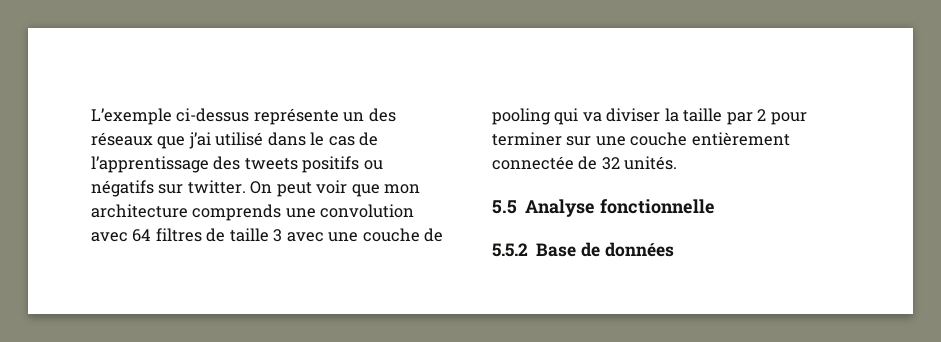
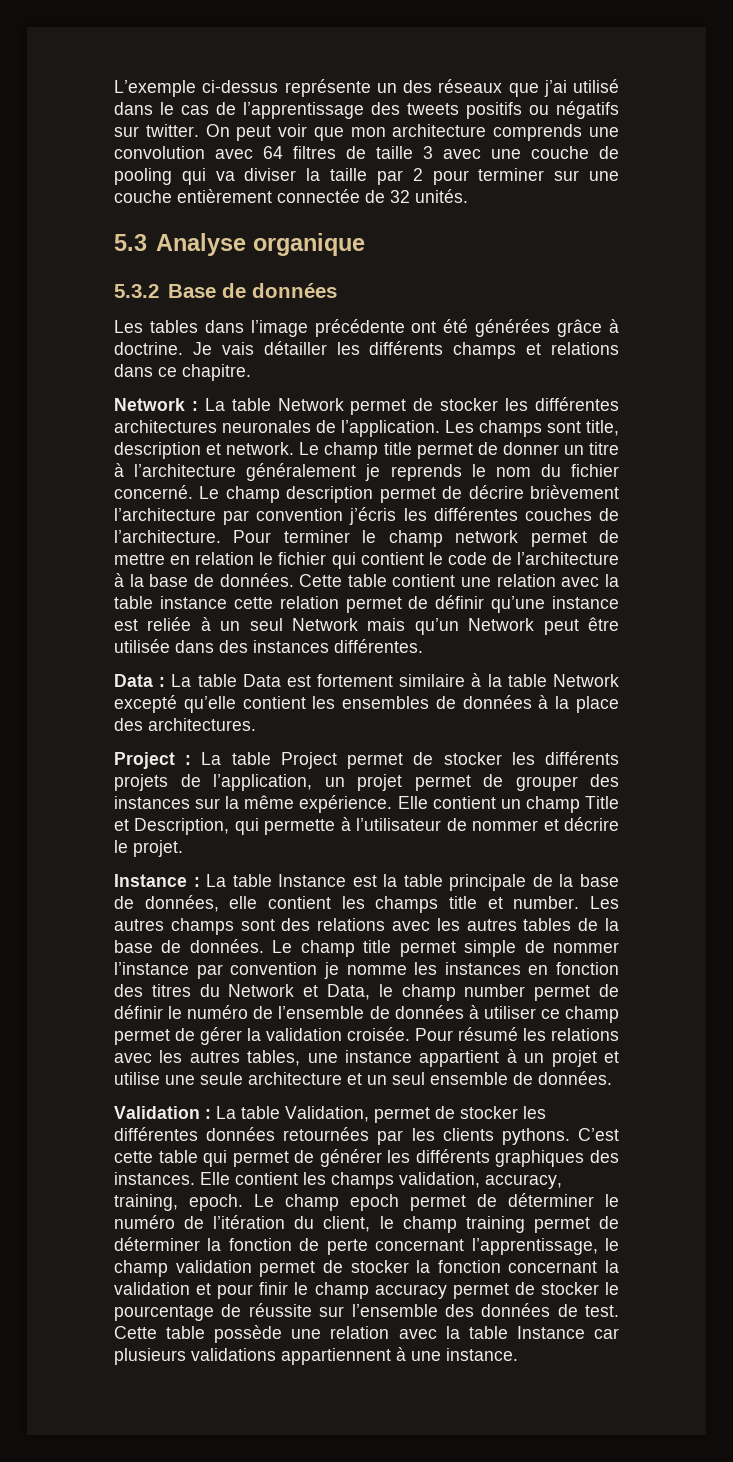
[492,199,716,217] [492,243,528,257] 5.5 Analyse fonctionnelle // 5.5.2 -> [114,233,365,256] [114,284,159,298] 5.3 Analyse organique // 5.3.2
(674, 249) none -> [114,319,620,337] [114,341,619,359] [114,364,251,381] [114,397,620,415] [114,420,619,437] [114,442,620,459] [114,463,619,481] [114,485,619,503] [114,507,620,525] [114,530,619,547] [114,552,619,569] [114,573,619,587] [114,595,619,613] [114,617,619,635] [114,639,423,653] [114,673,619,687] [114,695,619,713] [114,718,256,731] [114,751,619,769] [114,774,619,791] [114,795,619,813] [114,817,620,835] [114,840,183,857] [114,874,619,891] [114,895,619,913] [114,918,620,935] [114,939,620,957] [114,962,619,979] [114,984,619,1001] [114,1005,620,1023] [114,1027,619,1045] [114,1049,619,1067] [114,1071,612,1085] [114,1106,546,1123] [114,1127,620,1145] [114,1149,619,1167] [114,1172,562,1189] [114,1193,619,1211] [114,1215,619,1233] [114,1237,619,1255] [114,1260,619,1277] [114,1282,619,1299] [114,1303,619,1321] [114,1325,619,1343] [114,1347,518,1365] // Les tables dans l’image précédente ont été générées grâce à doctrine. Je vais détailler les différents champs et relations dans ce chapitre. // Network : La table Network permet de stocker les différentes architectures neuronales de l’application. Les champs sont title, description et network. Le champ title permet de donner un titre à l’architecture généralement je reprends le nom du fichier concerné. Le champ description permet de décrire brièvement l’architecture par convention j’écris les différentes couches de l’architecture. Pour terminer le champ network permet de mettre en relation le fichier qui contient le code de l’architecture à la base de données. Cette table contient une relation avec la table instance cette relation permet de définir qu’une instance est reliée à un seul Network mais qu’un Network peut être utilisée dans des instances différentes. // Data : La table Data est fortement similaire à la table Network excepté qu’elle contient les ensembles de données à la place des architectures. // Project : La table Project permet de stocker les différents projets de l’application, un projet permet de grouper des instances sur la même expérience. Elle contient un champ Title et Description, qui permette à l’utilisateur de nommer et décrire le projet. // Instance : La table Instance est la table principale de la base de données, elle contient les champs title et number. Les autres champs sont des relations avec les autres tables de la base de données. Le champ title permet simple de nommer l’instance par convention je nomme les instances en fonction des titres du Network et Data, le champ number permet de définir le numéro de l’ensemble de données à utiliser ce champ permet de gérer la validation croisée. Pour résumé les relations avec les autres tables, une instance appartient à un projet et utilise une seule architecture et un seul ensemble de données. // Validation : La table Validation, permet de stocker les différentes données retournées par les clients pythons. C’est cette table qui permet de générer les différents graphiques des instances. Elle contient les champs validation, accuracy, training, epoch. Le champ epoch permet de déterminer le numéro de l’itération du client, le champ training permet de déterminer la fonction de perte concernant l’apprentissage, le champ validation permet de stocker la fonction concernant la validation et pour finir le champ accuracy permet de stocker le pourcentage de réussite sur l’ensemble des données de test. Cette table possède une relation avec la table Instance car plusieurs validations appartiennent à une instance.

